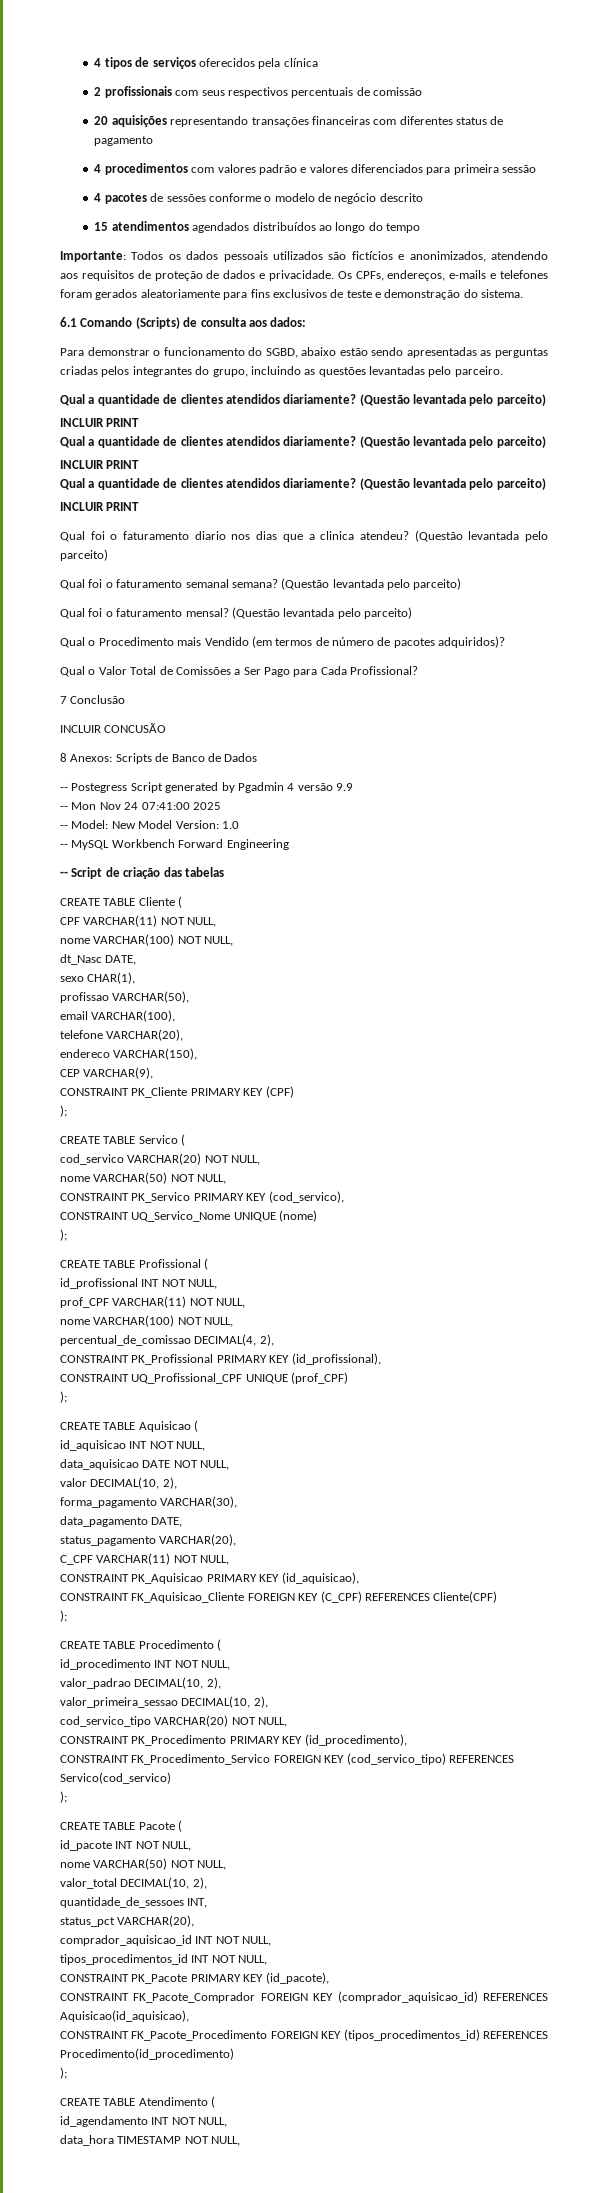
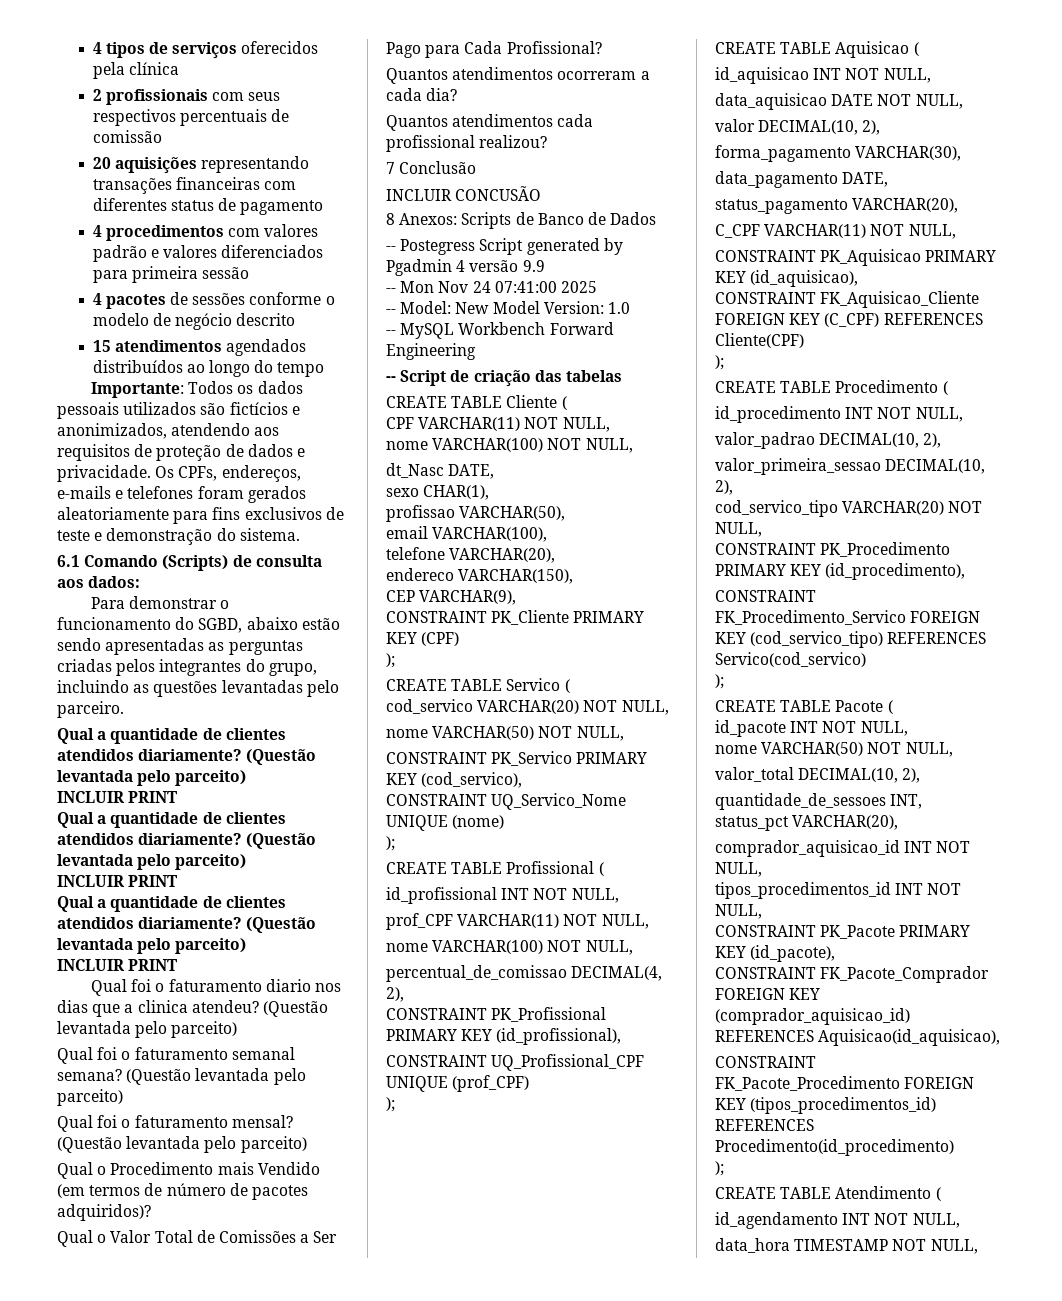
(419, 670) none -> [386,67,650,84] [386,88,458,101] [386,114,594,131] [386,135,548,152] // Quantos atendimentos ocorreram a cada dia? // Quantos atendimentos cada profissional realizou?

